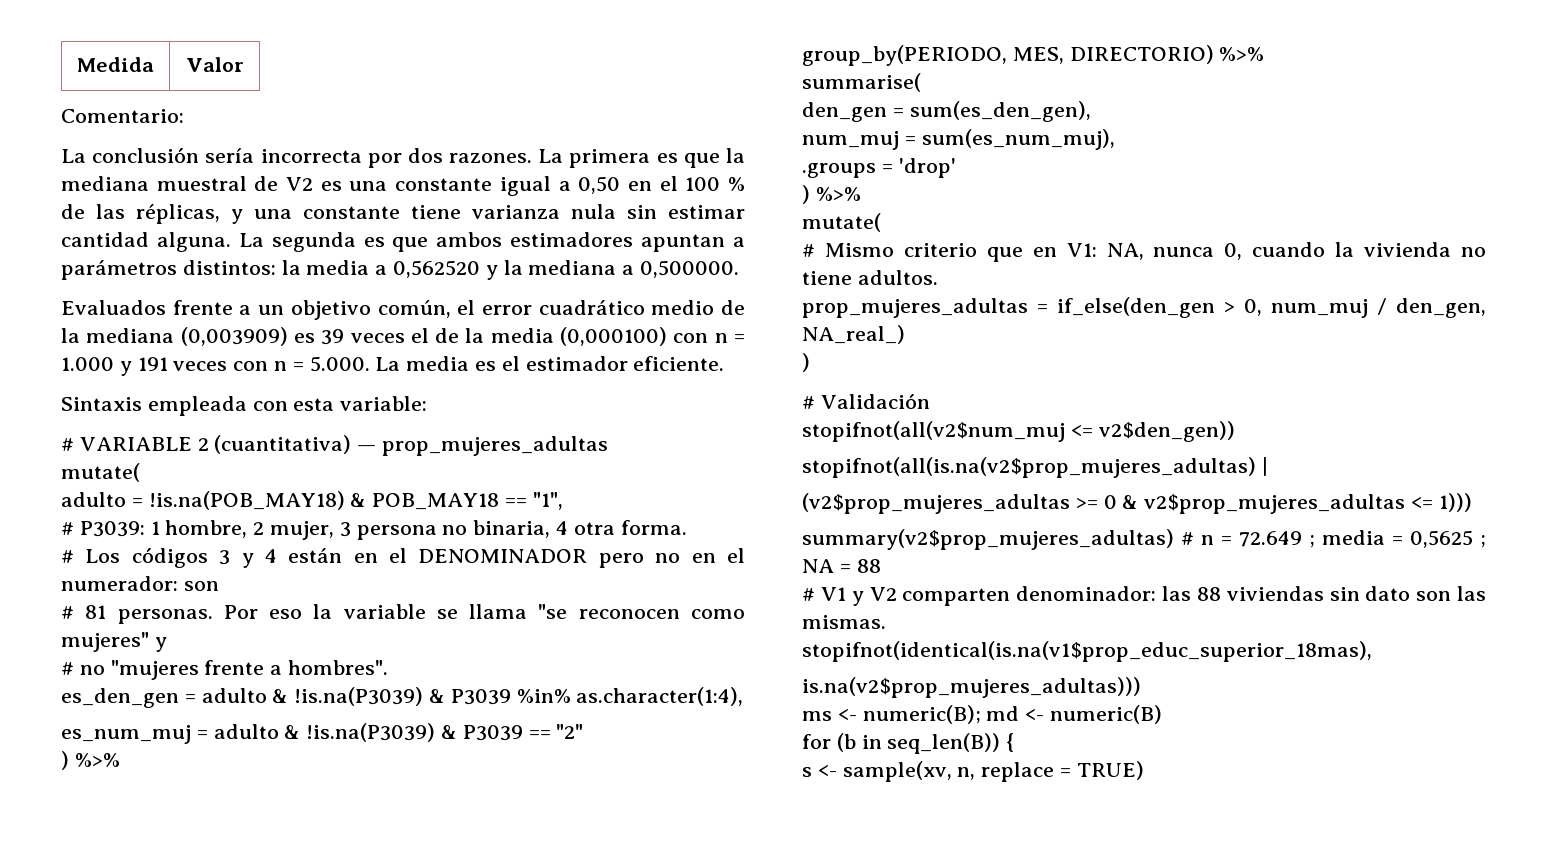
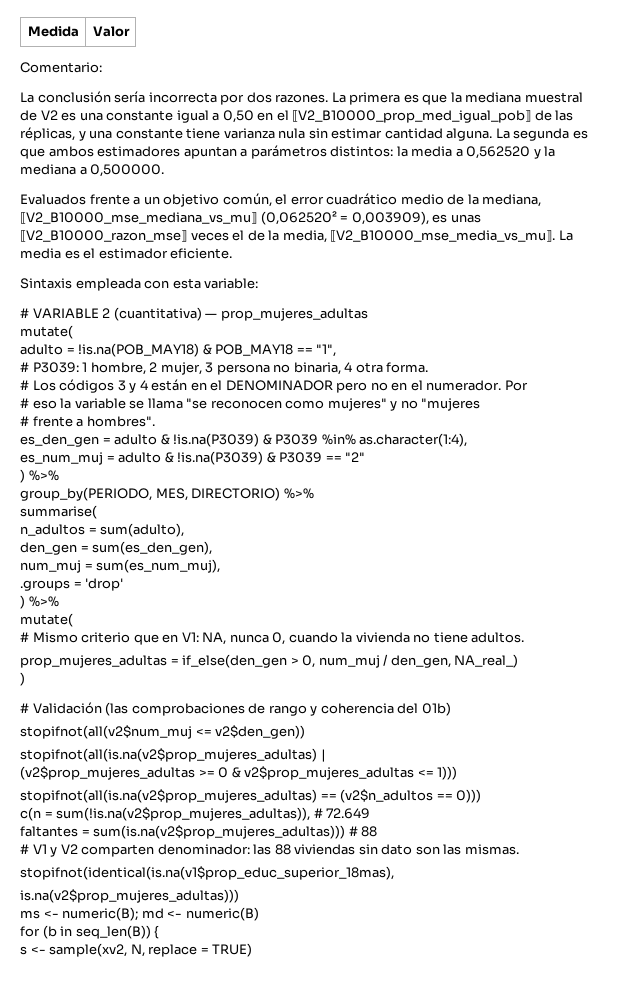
[685,177,746,191] 100 % -> [292,110,532,123] ⟦V2_B10000_prop_med_igual_pob⟧
[86,327,745,346] [61,356,370,376] mediana (0,003909) es 39 veces el de la media (0,000100) con n = 1.000 y 191 veces con n = 5.000. -> [482,194,542,207] [20,211,481,225] [20,230,556,243] mediana, ⟦V2_B10000_mse_mediana_vs_mu⟧ (0,062520² = 0,003909), es unas ⟦V2_B10000_razon_mse⟧ veces el de la media, ⟦V2_B10000_mse_media_vs_mu⟧.
[61,576,219,591] [61,605,258,624] numerador: son // # 81 personas. Por -> [426,380,528,391] [20,398,29,408] numerador. Por // #
[61,660,199,680] // # no "mujeres -> [400,398,481,411] [20,416,29,426] no "mujeres // #
(921, 82) none -> [20,523,185,537] // n_adultos = sum(adulto),
(930, 401) none -> [105,702,451,716] (las comprobaciones de rango y coherencia del 01b)
[802,529,1486,550] [802,559,851,573] summary(v2$prop_mujeres_adultas) # n = 72.649 ; media = 0,5625 ; NA = -> [20,789,482,803] [20,807,371,821] [20,825,358,839] stopifnot(all(is.na(v2$prop_mujeres_adultas) == (v2$n_adultos == 0))) // c(n = sum(!is.na(v2$prop_mujeres_adultas)), # 72.649 // faltantes = sum(is.na(v2$prop_mujeres_adultas))) #
[842,761,976,782] sample(xv, n, -> [49,943,145,957] sample(xv2, N,

